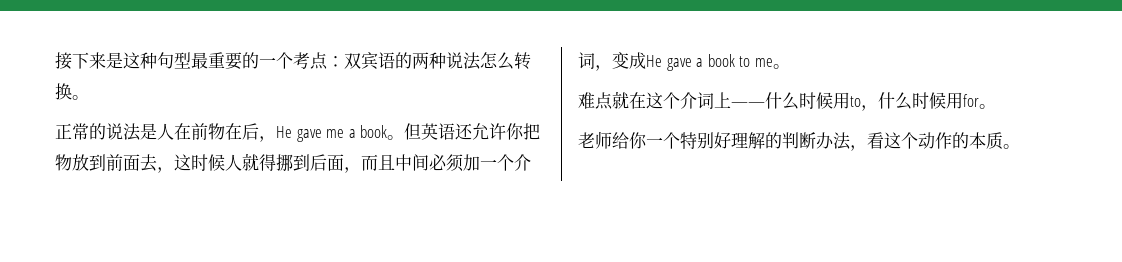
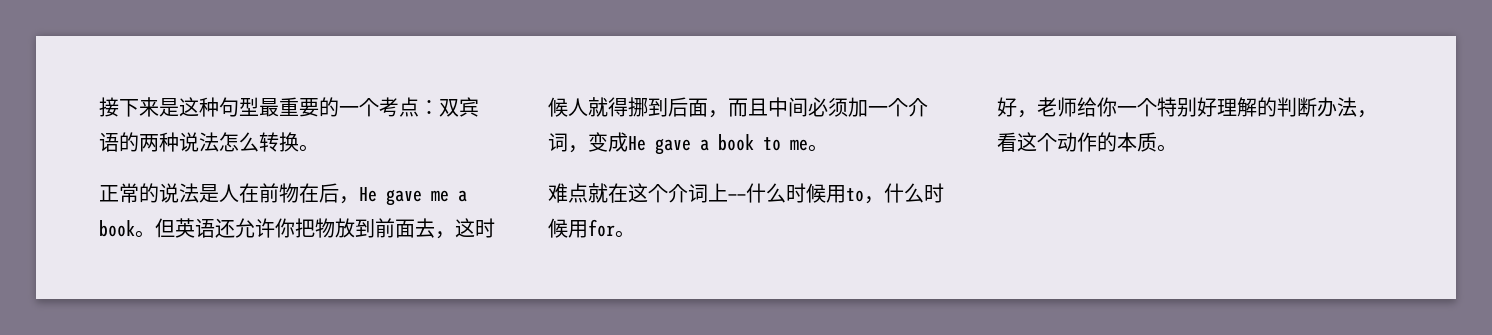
(996, 106) none -> [997,97,1037,118] 好，

